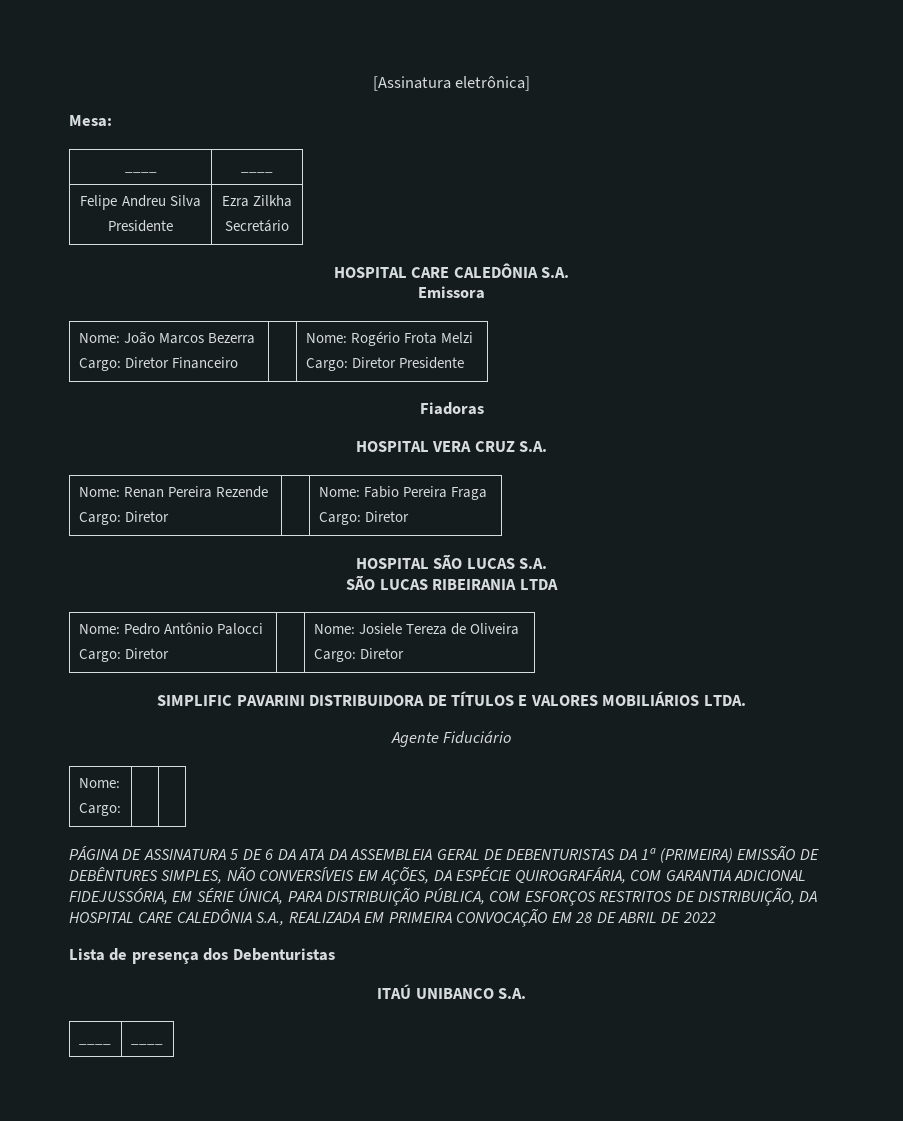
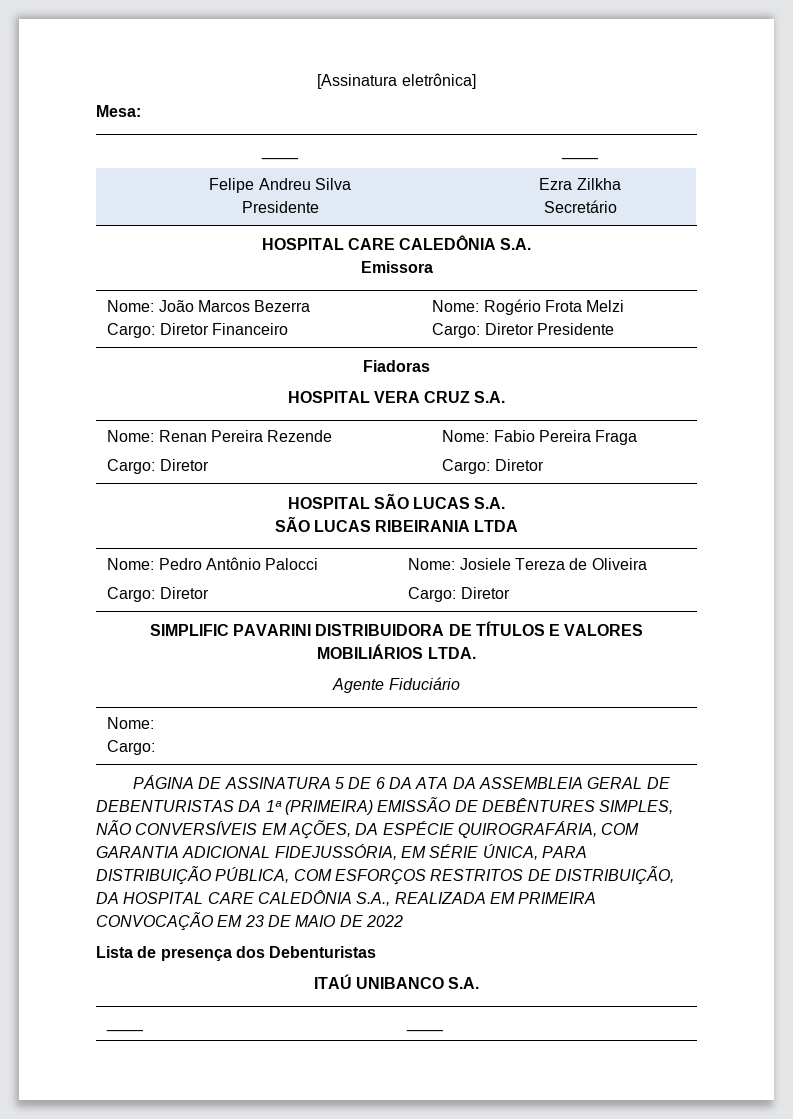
[575,912,658,923] 28 DE ABRIL -> [244,915,336,927] 23 DE MAIO

